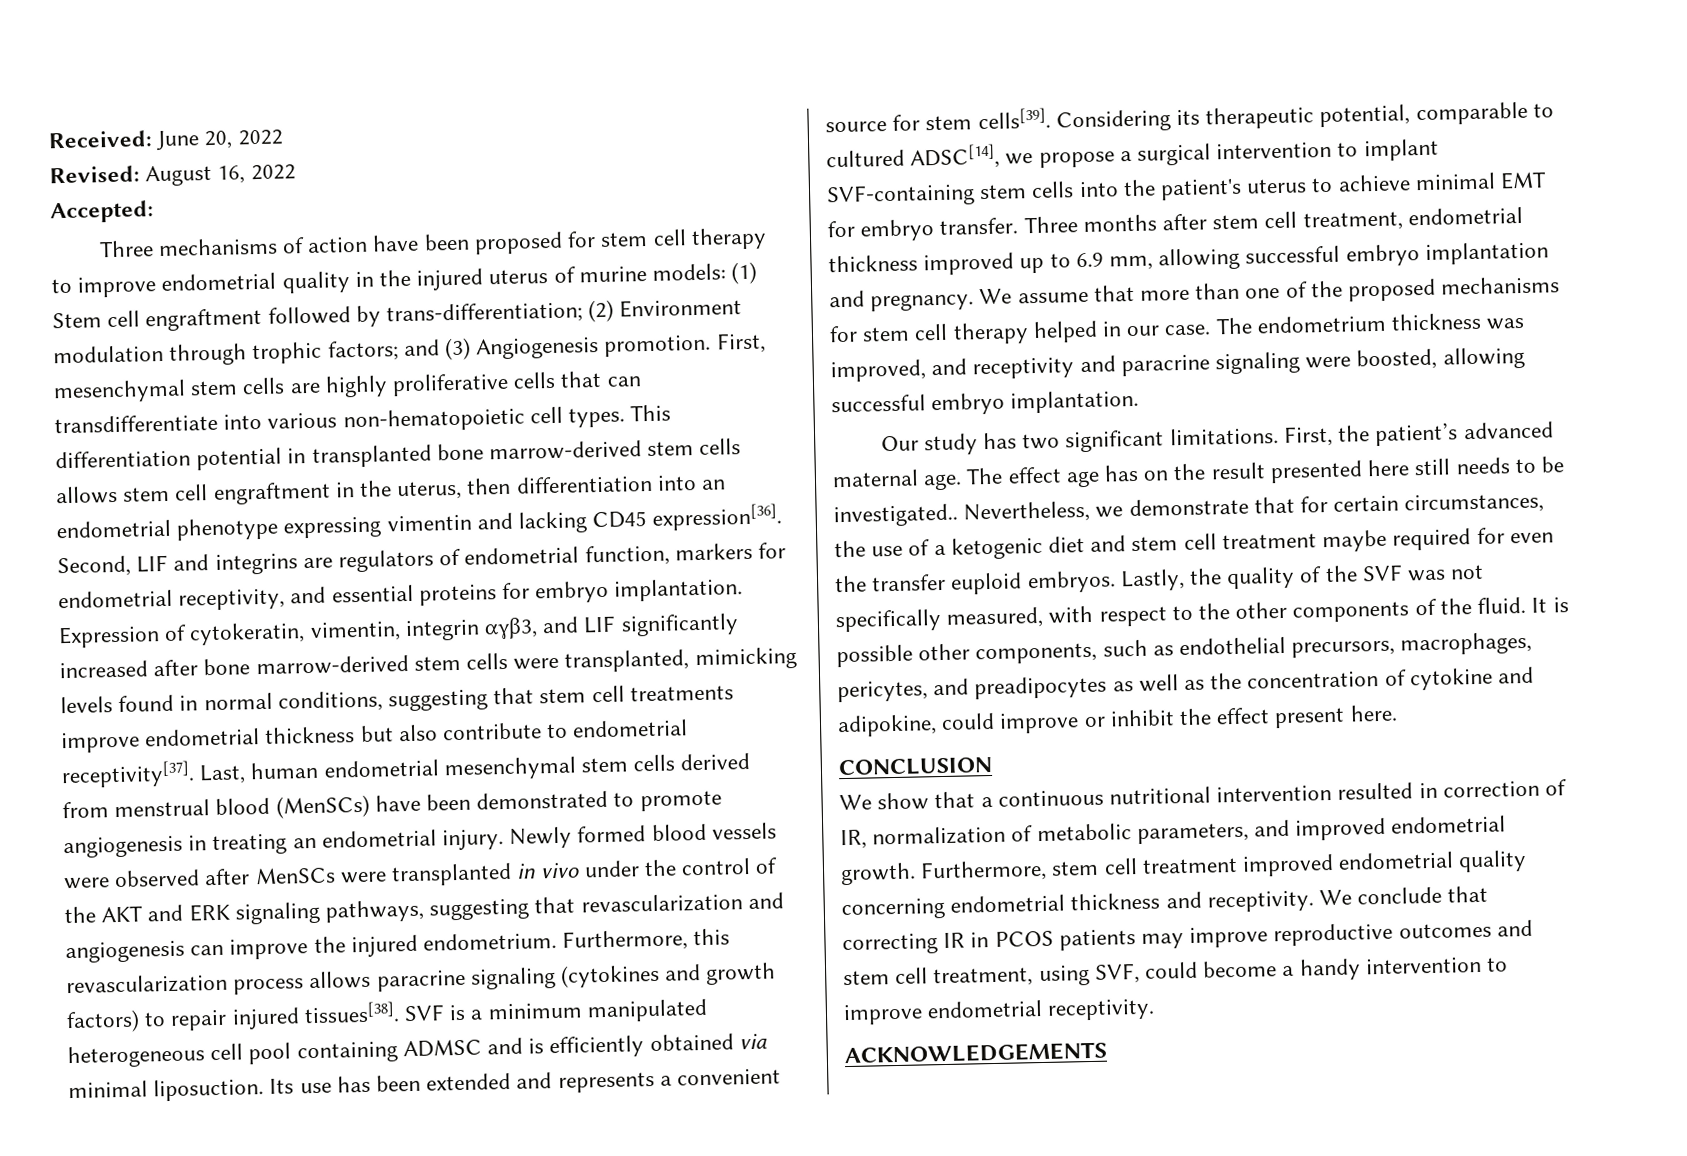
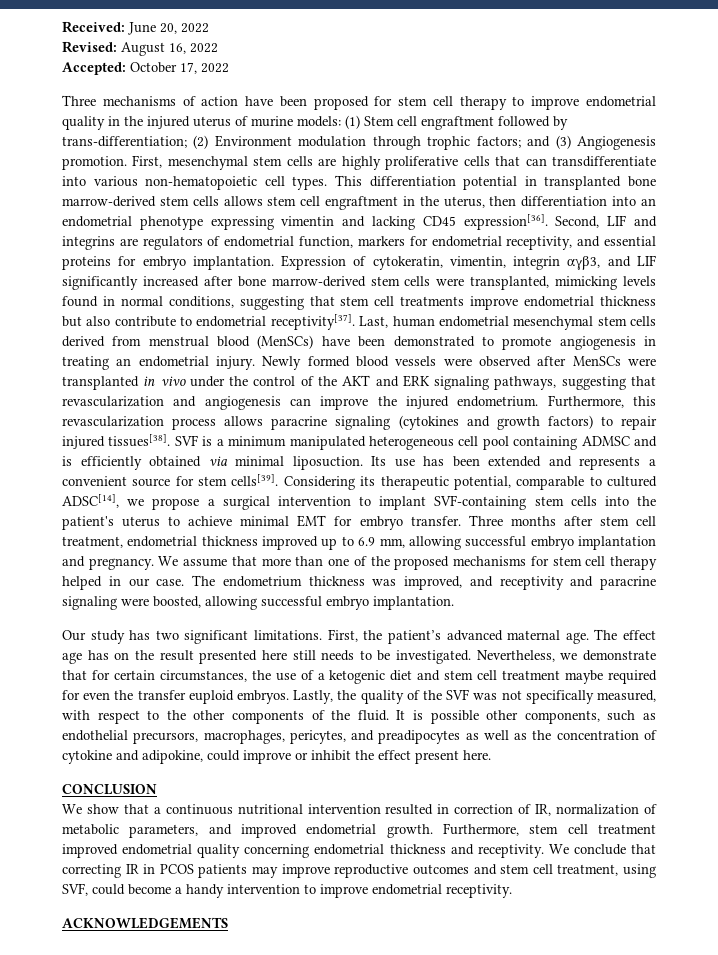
(154, 212) none -> [130,62,229,74] October 17, 2022
[833,503,958,528] investigated.. -> [396,650,472,664] investigated.

